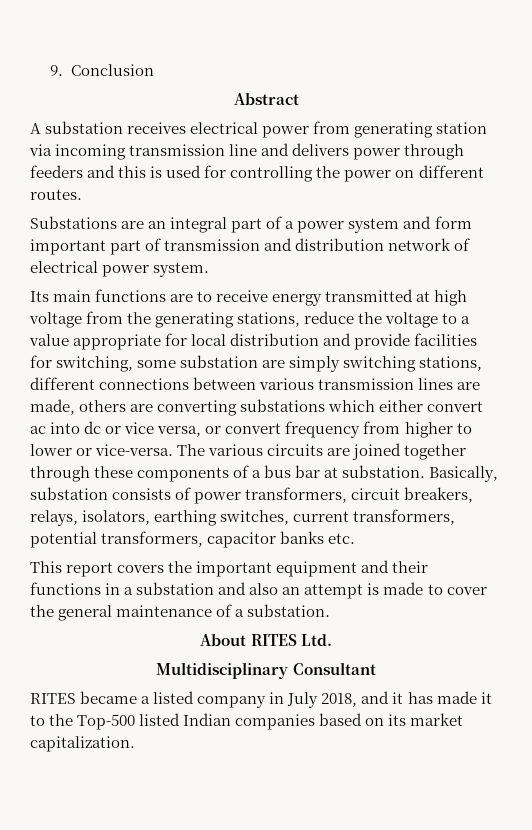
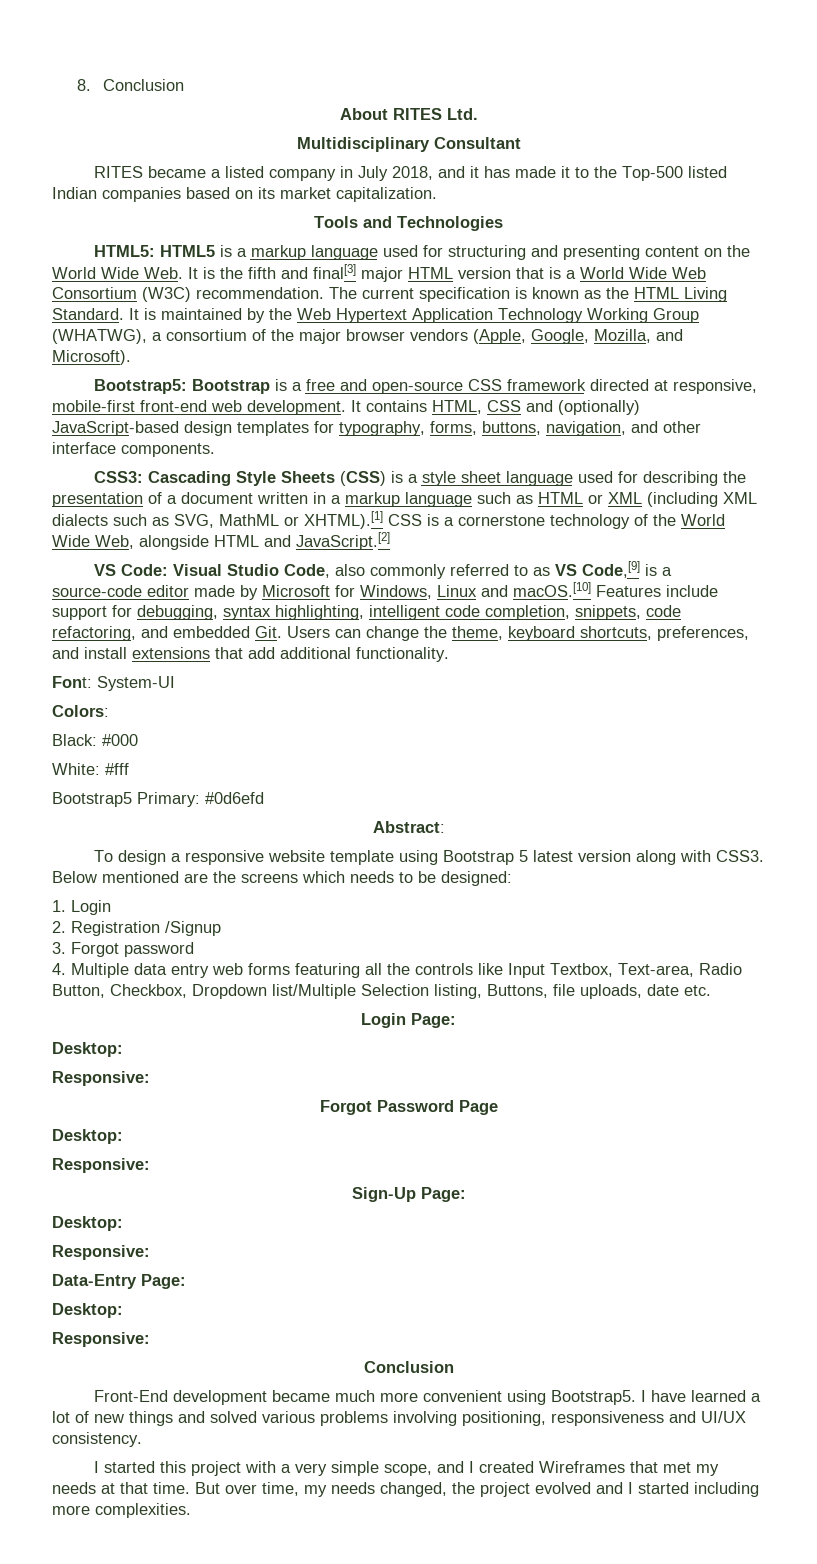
[50,64,154,76] [233,93,299,105] [30,121,488,138] [29,143,465,160] [30,165,484,182] [30,189,82,200] [30,216,472,233] [30,238,471,255] [30,261,210,277] [30,289,468,306] [29,311,471,328] [29,333,478,350] [30,355,483,372] [30,377,481,390] [30,399,484,416] [30,421,472,438] [30,443,467,460] [30,465,499,482] [30,487,474,504] [30,509,456,526] [30,531,356,548] [30,560,429,577] [30,582,487,599] [30,604,331,621] 9. Conclusion // Abstract // A substation receives electrical power from generating station via incoming transmission line and delivers power through feeders and this is used for controlling the power on different routes. // Substations are an integral part of a power system and form important part of transmission and distribution network of electrical power system. // Its main functions are to receive energy transmitted at high voltage from the generating stations, reduce the voltage to a value appropriate for local distribution and provide facilities for switching, some substation are simply switching stations, different connections between various transmission lines are made, others are converting substations which either convert ac into dc or vice versa, or convert frequency from higher to lower or vice-versa. The various circuits are joined together through these components of a bus bar at substation. Basically, substation consists of power transformers, circuit breakers, relays, isolators, earthing switches, current transformers, potential transformers, capacitor banks etc. // This report covers the important equipment and their functions in a substation and also an attempt is made to cover the general maintenance of a substation. -> [77,79,184,91] 8. Conclusion
(135, 744) none -> [314,216,503,231] [93,245,750,260] [52,264,706,282] [52,287,727,302] [52,308,699,323] [52,329,683,344] [52,350,131,365] [93,379,757,394] [52,400,640,415] [52,421,701,436] [52,442,215,457] [93,471,746,486] [52,492,757,507] [52,511,725,529] [52,532,390,550] [93,561,672,579] [52,582,718,600] [52,605,681,620] [52,626,749,641] [52,647,449,662] [52,676,175,691] [52,705,109,717] [52,734,138,746] [52,763,129,775] [52,792,264,807] [372,821,445,833] [93,850,764,865] [52,871,512,886] [52,900,111,915] [52,921,221,936] [52,942,194,957] [52,963,742,978] [52,984,711,999] [361,1013,456,1028] [52,1042,123,1057] [52,1071,150,1086] [319,1100,498,1115] [52,1129,123,1144] [52,1158,150,1173] [351,1187,466,1202] [52,1216,123,1231] [52,1245,150,1260] [52,1274,186,1289] [52,1303,123,1318] [52,1332,150,1347] [363,1361,454,1373] [93,1390,761,1405] [52,1411,746,1426] [52,1432,142,1447] [93,1461,719,1476] [52,1482,759,1497] [52,1503,191,1518] // Tools and Technologies // HTML5: HTML5 is a markup language used for structuring and presenting content on the World Wide Web. It is the fifth and final[3] major HTML version that is a World Wide Web Consortium (W3C) recommendation. The current specification is known as the HTML Living Standard. It is maintained by the Web Hypertext Application Technology Working Group (WHATWG), a consortium of the major browser vendors (Apple, Google, Mozilla, and Microsoft). // Bootstrap5: Bootstrap is a free and open-source CSS framework directed at responsive, mobile-first front-end web development. It contains HTML, CSS and (optionally) JavaScript-based design templates for typography, forms, buttons, navigation, and other interface components. // CSS3: Cascading Style Sheets (CSS) is a style sheet language used for describing the presentation of a document written in a markup language such as HTML or XML (including XML dialects such as SVG, MathML or XHTML).[1] CSS is a cornerstone technology of the World Wide Web, alongside HTML and JavaScript.[2] // VS Code: Visual Studio Code, also commonly referred to as VS Code,[9] is a source-code editor made by Microsoft for Windows, Linux and macOS.[10] Features include support for debugging, syntax highlighting, intelligent code completion, snippets, code refactoring, and embedded Git. Users can change the theme, keyboard shortcuts, preferences, and install extensions that add additional functionality. // Font: System-UI // Colors: // Black: #000 // White: #fff // Bootstrap5 Primary: #0d6efd // Abstract: // To design a responsive website template using Bootstrap 5 latest version along with CSS3. Below mentioned are the screens which needs to be designed: // 1. Login // 2. Registration /Signup // 3. Forgot password // 4. Multiple data entry web forms featuring all the controls like Input Textbox, Text-area, Radio Button, Checkbox, Dropdown list/Multiple Selection listing, Buttons, file uploads, date etc. // Login Page: // Desktop: // Responsive: // Forgot Password Page // Desktop: // Responsive: // Sign-Up Page: // Desktop: // Responsive: // Data-Entry Page: // Desktop: // Responsive: // Conclusion // Front-End development became much more convenient using Bootstrap5. I have learned a lot of new things and solved various problems involving positioning, responsiveness and UI/UX consistency. // I started this project with a very simple scope, and I created Wireframes that met my needs at that time. But over time, my needs changed, the project evolved and I started including more complexities.

